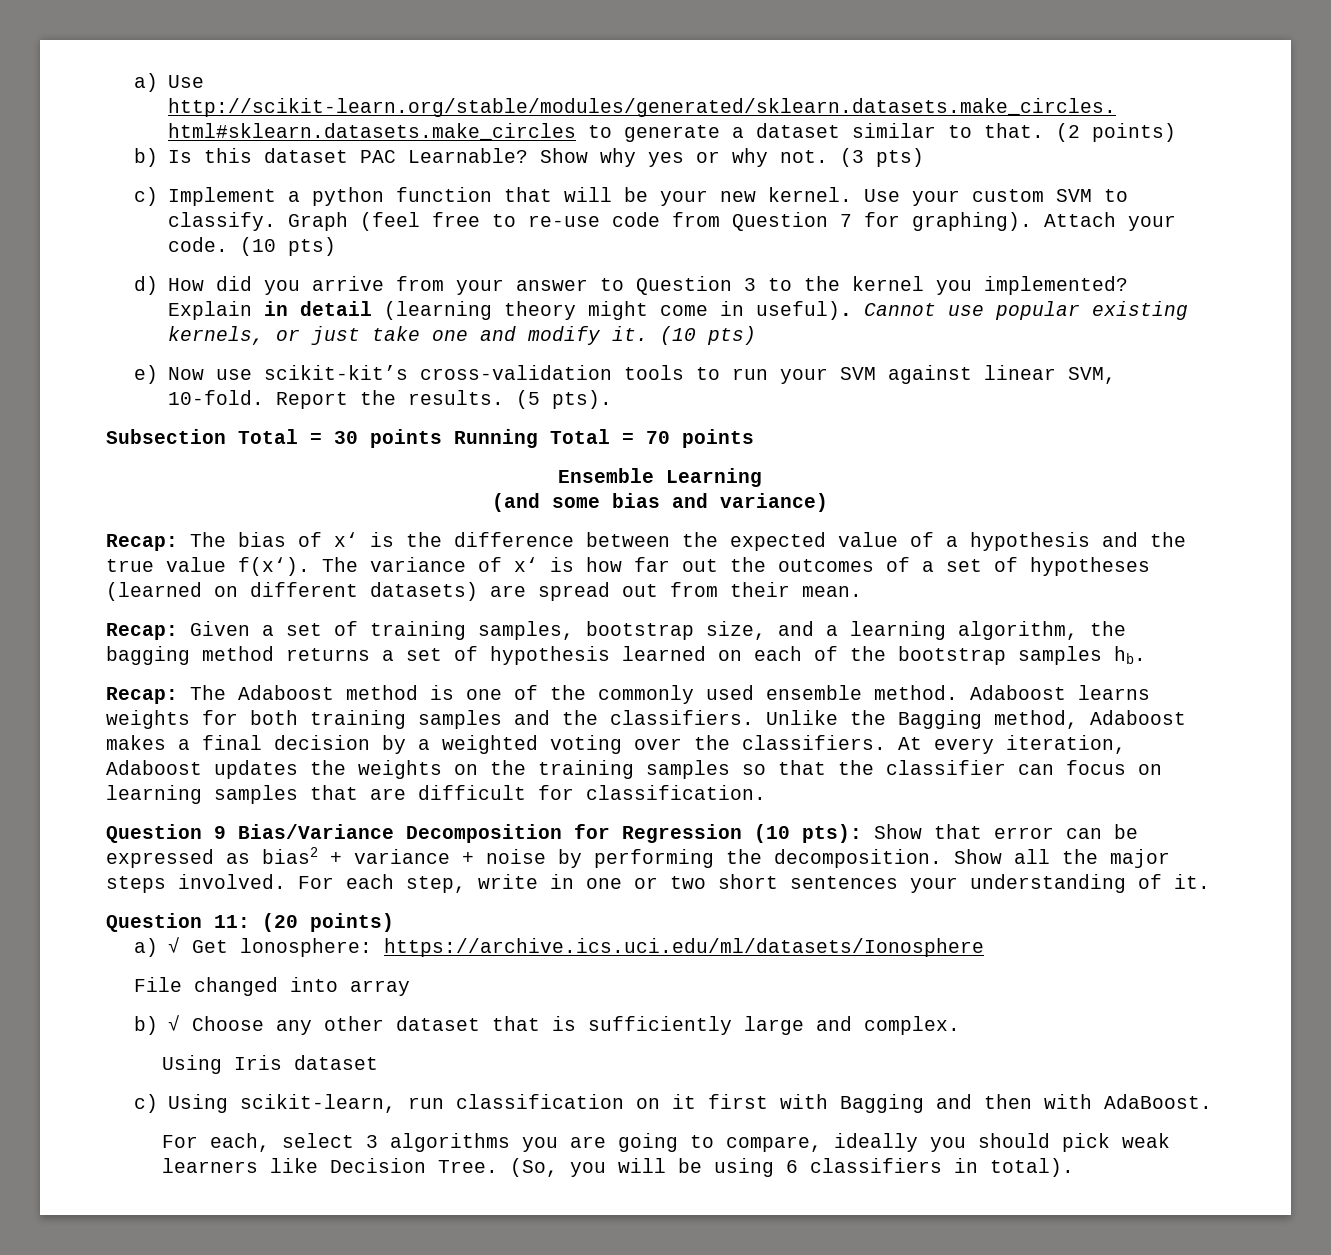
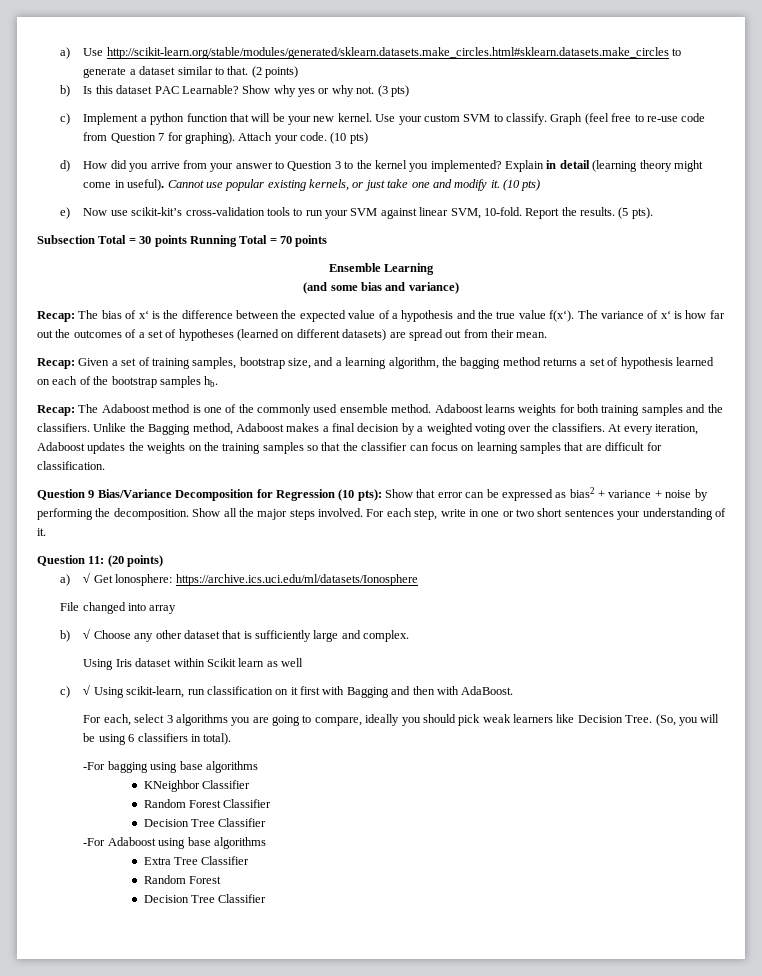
[134,1094,159,1113] // c) -> [173,658,304,667] [60,684,91,698] within Scikit learn as well // c) √
(1075, 1167) none -> [83,761,258,773] [143,780,251,792] [143,799,272,808] [143,818,267,827] [83,837,266,849] [143,856,250,865] [143,875,222,884] [143,894,267,903] // -For bagging using base algorithms // KNeighbor Classifier // Random Forest Classifier // Decision Tree Classifier // -For Adaboost using base algorithms // Extra Tree Classifier // Random Forest // Decision Tree Classifier

